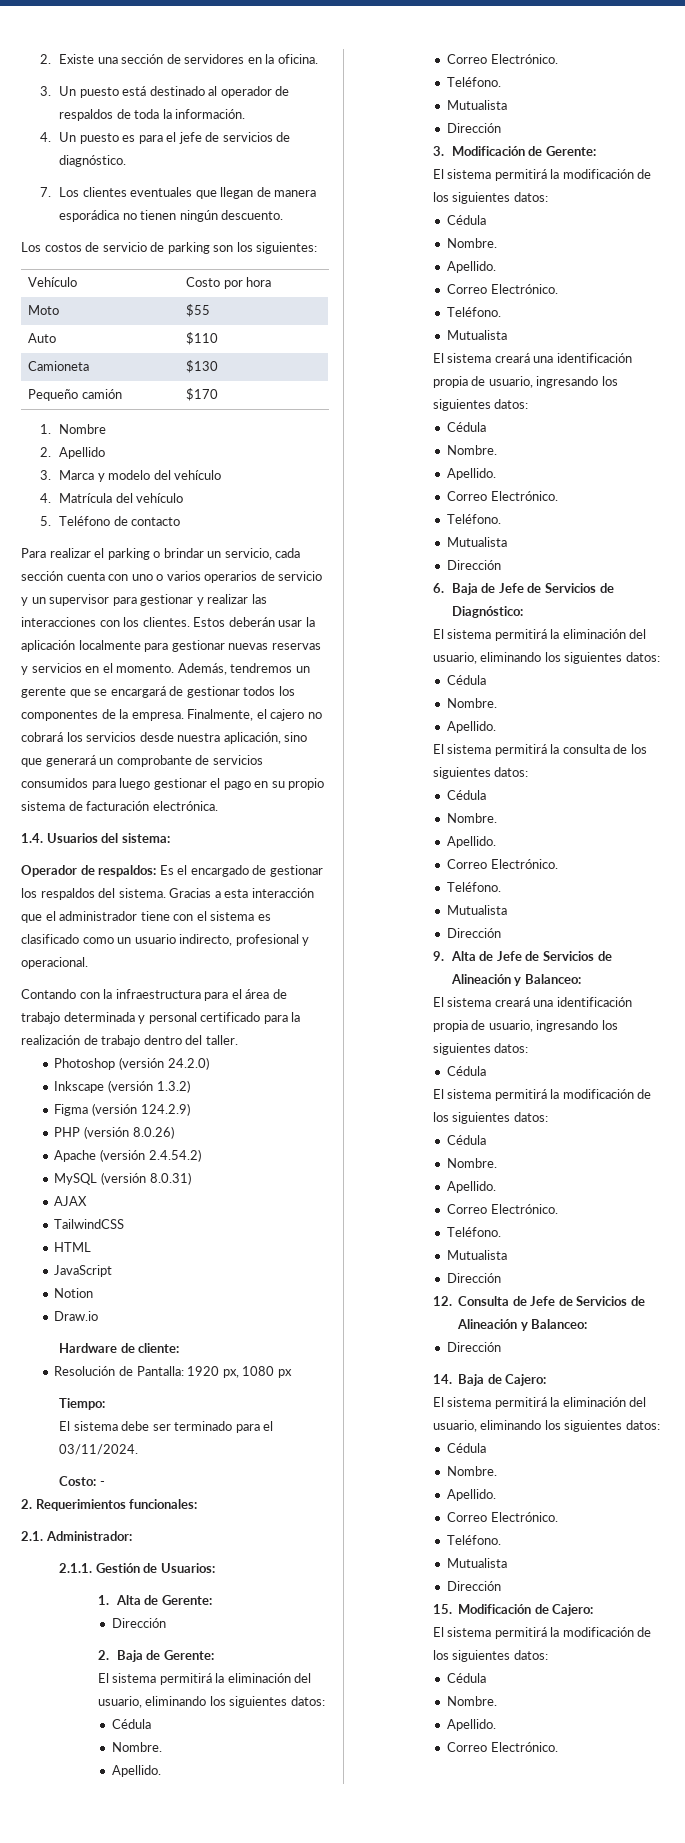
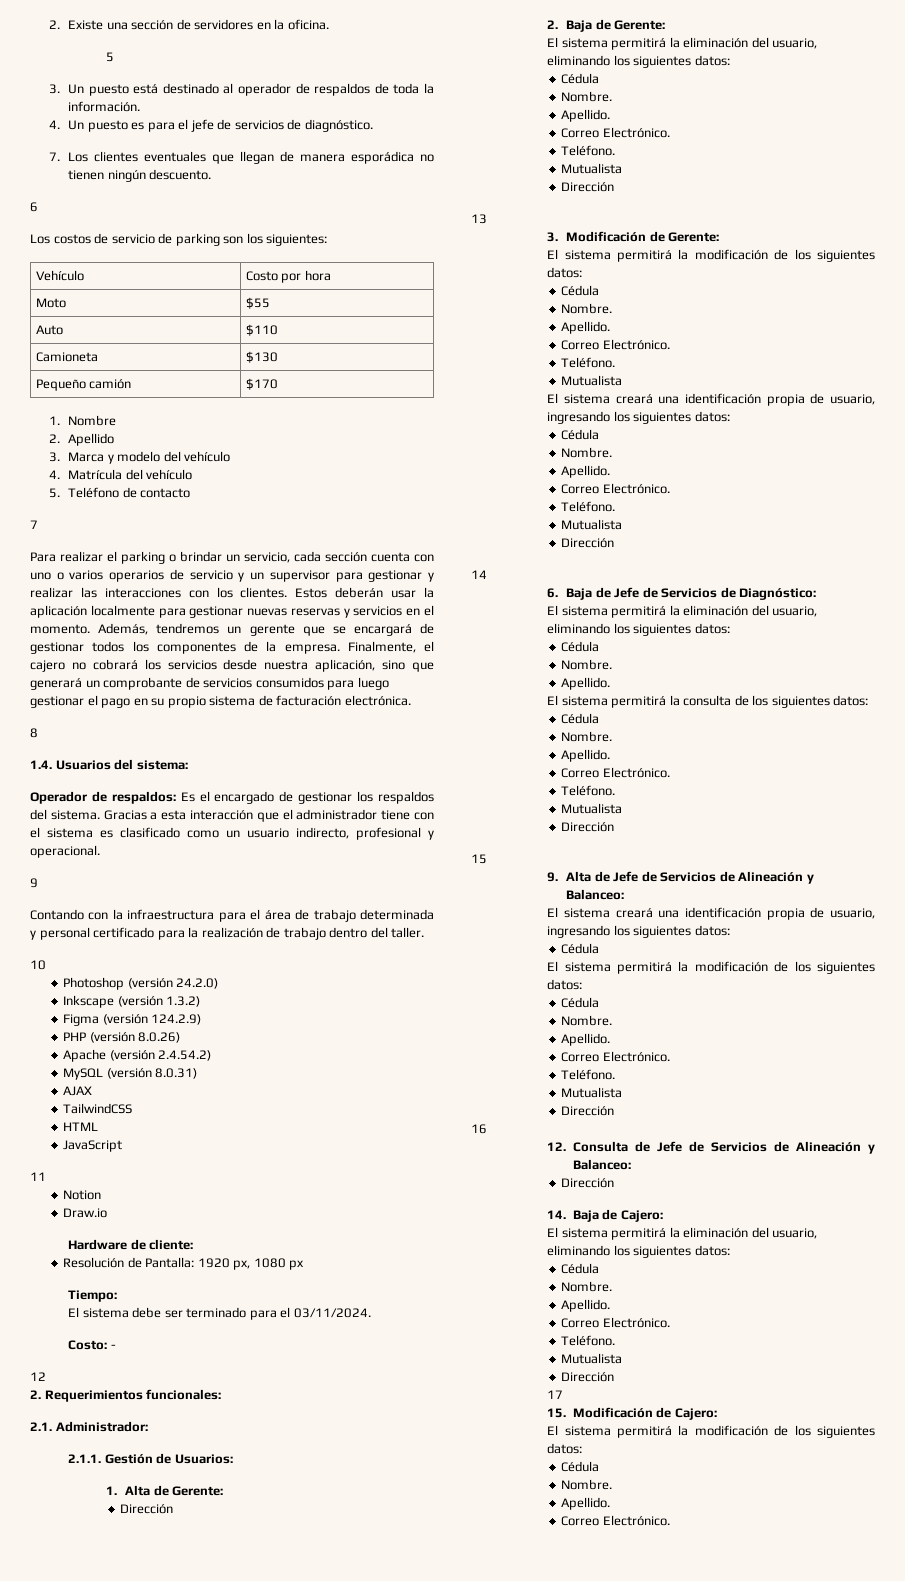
(318, 59) none -> [106,52,115,62] // 5
(284, 215) none -> [30,202,38,212] // 6
(181, 521) none -> [30,520,38,529] // 7
(218, 806) none -> [30,728,38,738] // 8
(88, 963) none -> [30,878,38,888] // 9
(238, 1040) none -> [30,960,46,970] // 10
(113, 1271) none -> [30,1172,46,1181] // 11
(105, 1483) none -> [30,1372,46,1381] // 12
(502, 128) none -> [471,214,487,224] // 13
(502, 565) none -> [471,570,487,579] // 14
(502, 933) none -> [471,854,487,864] // 15
(502, 1278) none -> [471,1124,487,1134] // 16
(502, 1586) none -> [547,1390,564,1399] // 17

